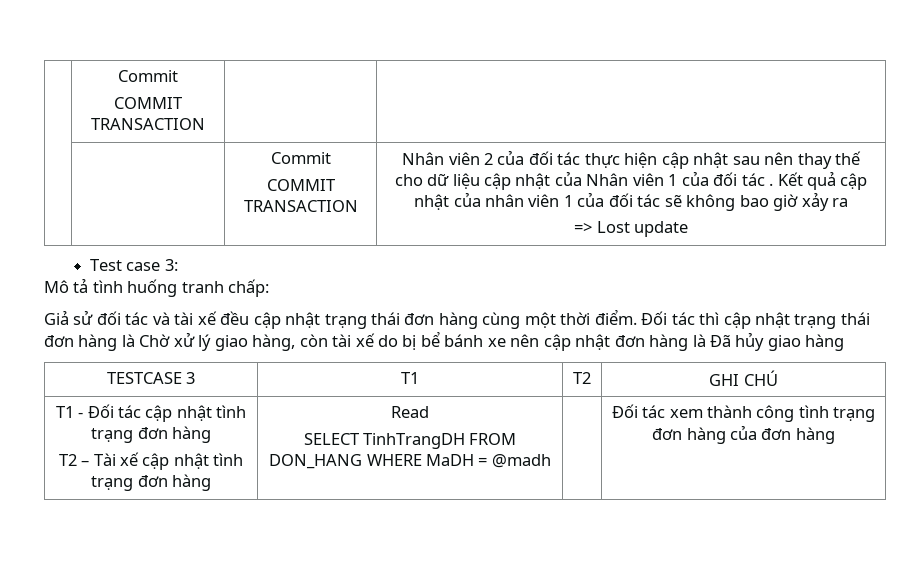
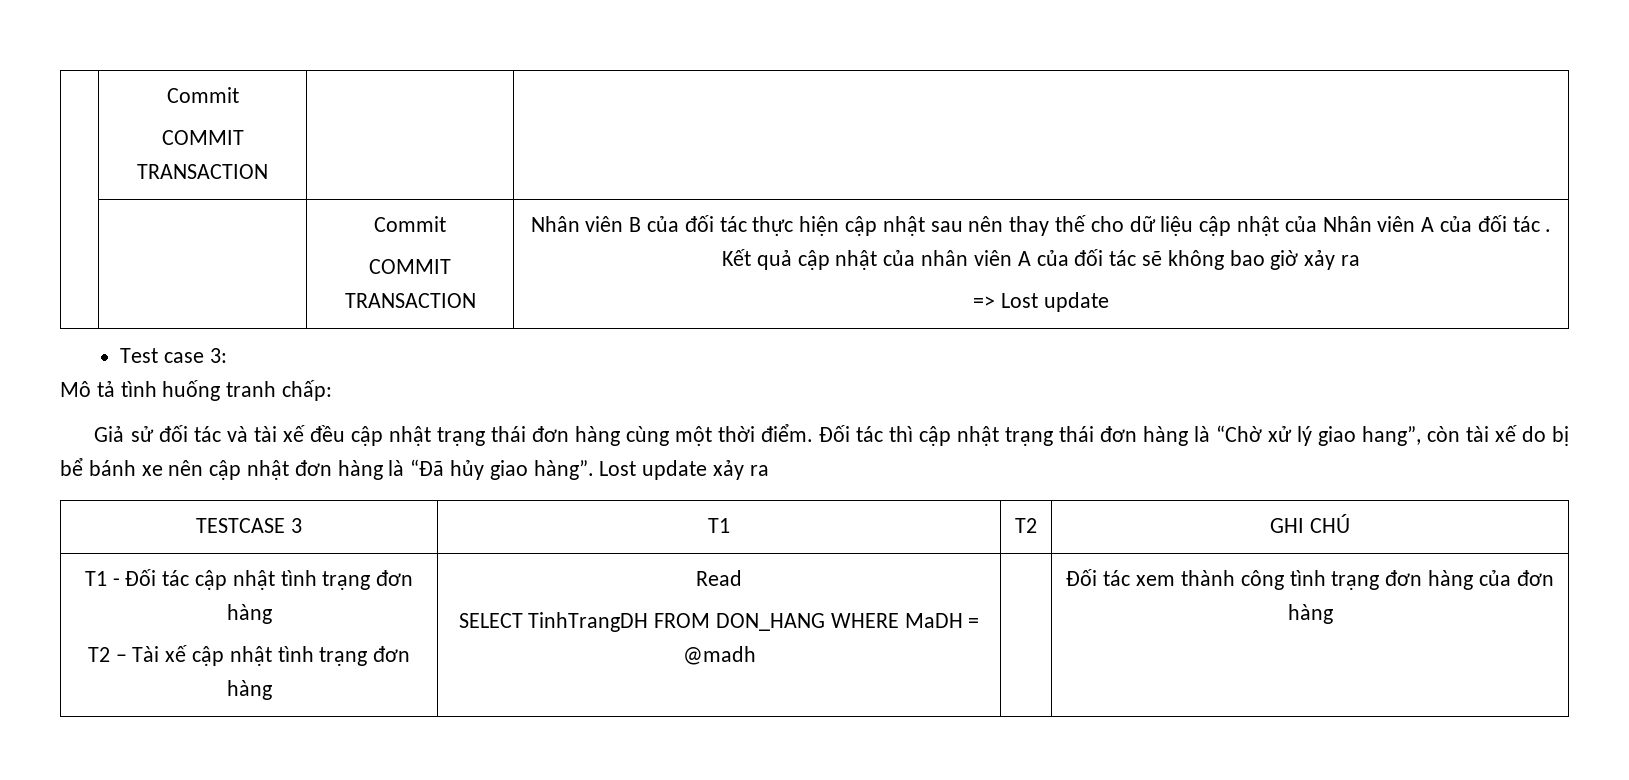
[483,153,493,165] 2 -> [629,217,642,232] B
[668,174,678,186] 1 -> [1421,217,1435,232] A
[563,195,573,207] 1 -> [1017,251,1031,266] A
[139,334,171,347] Chờ -> [1215,425,1262,442] “Chờ
[252,334,296,351] hàng, -> [1361,426,1421,446] hang”,
[710,334,732,347] Đã -> [410,459,445,476] “Đã
[805,334,845,351] hàng -> [533,460,769,480] hàng”. Lost update xảy ra

